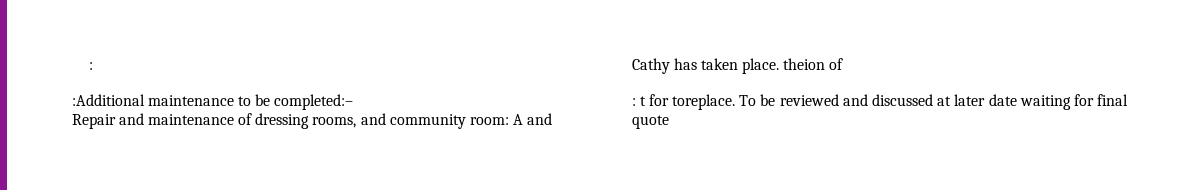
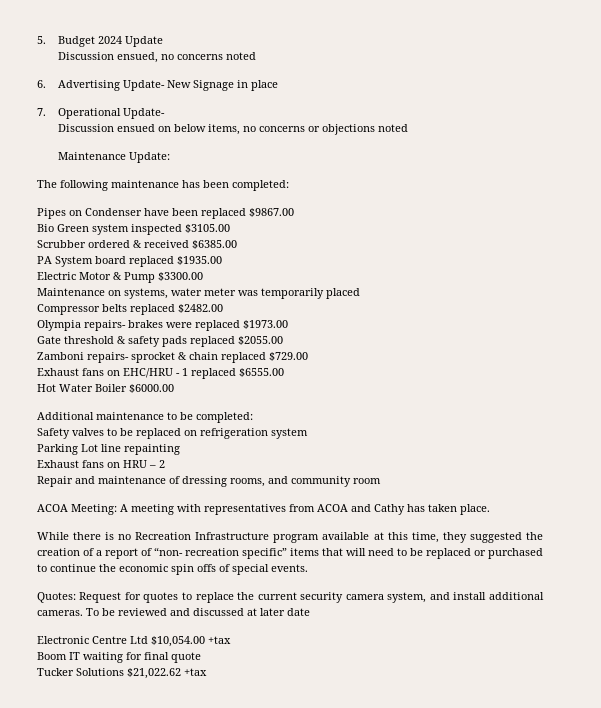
[89,62,94,70] [71,94,354,110] : // :Additional maintenance to be completed:– -> [36,36,164,47] [58,52,257,63] [36,80,279,91] [36,108,166,119] [58,124,409,135] [58,152,171,163] [36,180,289,191] [36,208,294,219] [36,224,230,235] [36,240,237,249] [36,256,222,267] [36,272,203,283] [36,288,360,299] [36,304,223,315] [36,320,288,331] [36,336,283,347] [36,352,308,363] [36,368,284,379] [36,384,174,393] [36,412,253,423] [36,428,308,439] [36,444,180,455] [36,460,165,468] 5. Budget 2024 Update // Discussion ensued, no concerns noted // 6. Advertising Update- New Signage in place // 7. Operational Update- // Discussion ensued on below items, no concerns or objections noted // Maintenance Update: // The following maintenance has been completed: // Pipes on Condenser have been replaced $9867.00 // Bio Green system inspected $3105.00 // Scrubber ordered & received $6385.00 // PA System board replaced $1935.00 // Electric Motor & Pump $3300.00 // Maintenance on systems, water meter was temporarily placed // Compressor belts replaced $2482.00 // Olympia repairs- brakes were replaced $1973.00 // Gate threshold & safety pads replaced $2055.00 // Zamboni repairs- sprocket & chain replaced $729.00 // Exhaust fans on EHC/HRU - 1 replaced $6555.00 // Hot Water Boiler $6000.00 // Additional maintenance to be completed: // Safety valves to be replaced on refrigeration system // Parking Lot line repainting // Exhaust fans on HRU – 2
[470,114,524,125] room: A -> [352,478,381,484] [36,504,348,515] room // ACOA Meeting: A meeting with representatives from ACOA
[783,58,844,70] [631,94,736,110] theion of // : t for toreplace. -> [36,532,544,543] [36,547,543,559] [36,564,308,575] [36,592,544,603] [36,610,83,616] // While there is no Recreation Infrastructure program available at this time, they suggested the creation of a report of “non- recreation specific” items that will need to be replaced or purchased to continue the economic spin offs of special events. // Quotes: Request for quotes to replace the current security camera system, and install additional cameras.
(1017, 100) none -> [36,636,231,647] [36,652,80,660] // Electronic Centre Ltd $10,054.00 +tax // Boom IT
(669, 122) none -> [36,668,207,679] // Tucker Solutions $21,022.62 +tax

